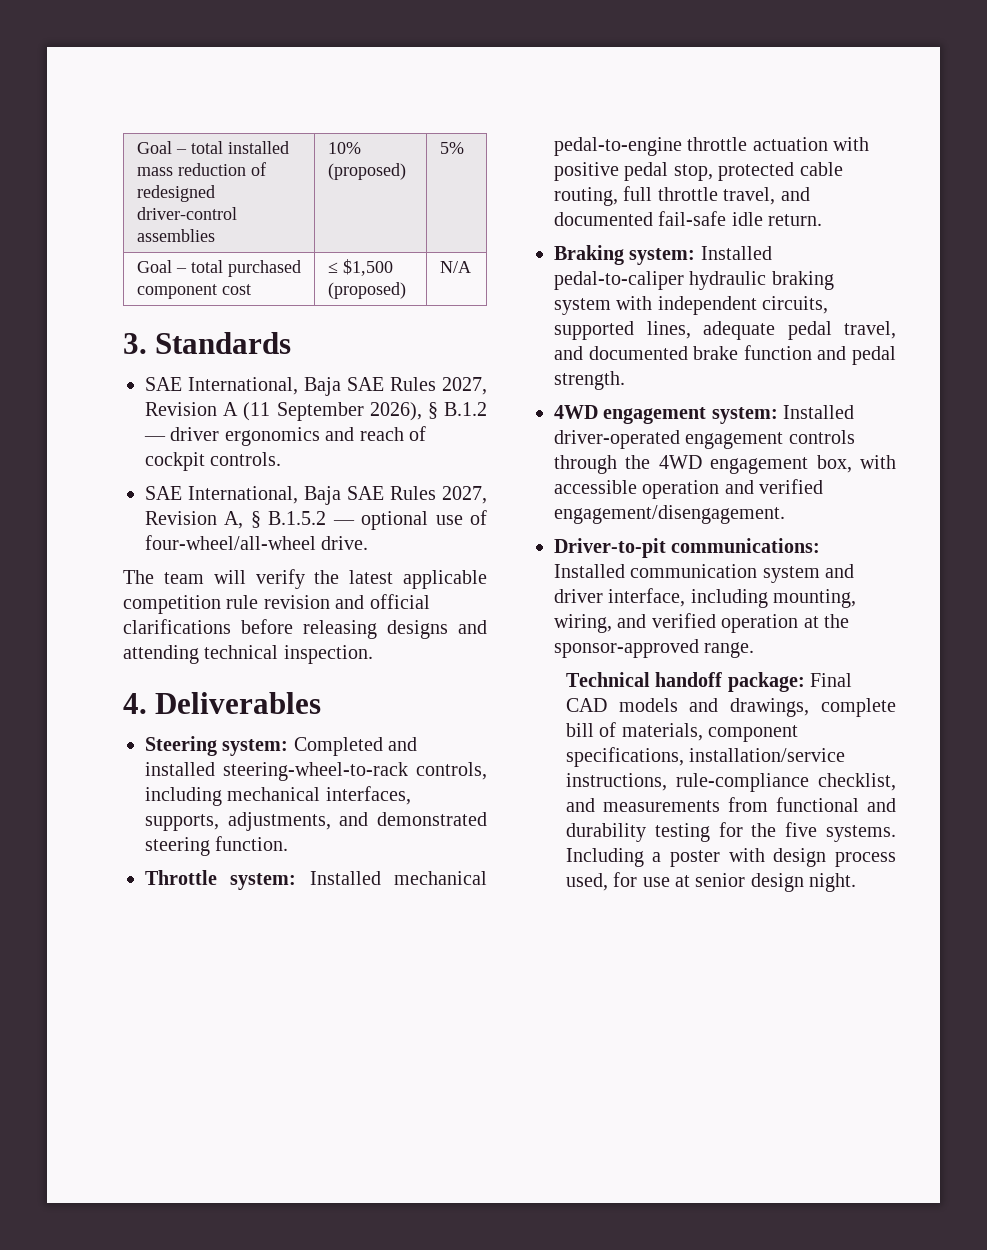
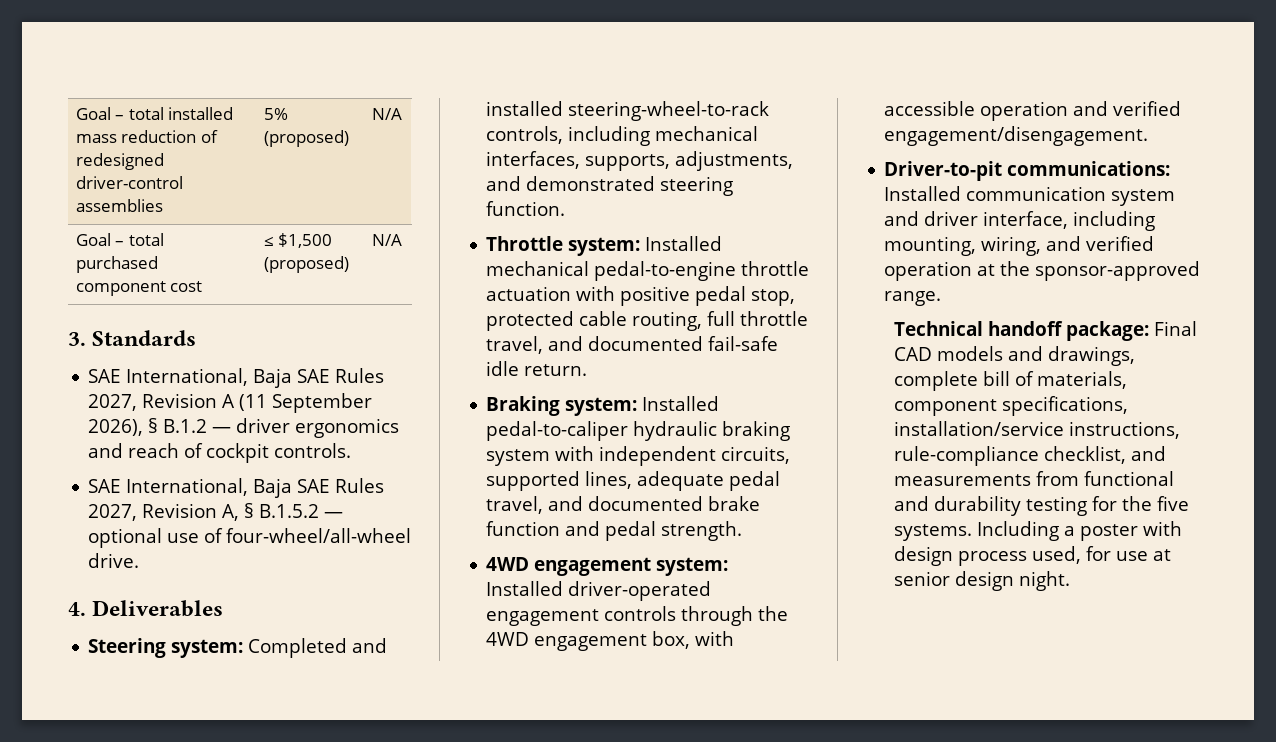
[327,142,361,154] [327,163,406,180] [439,142,464,154] 10% (proposed) | 5% -> [263,108,288,120] [263,130,349,147] [371,108,402,120] 5% (proposed) | N/A
[123,569,488,589] [123,594,430,614] [123,619,487,639] [123,645,373,664] // The team will verify the latest applicable competition rule revision and official clarifications before releasing designs and attending technical inspection. -> (140, 560) none

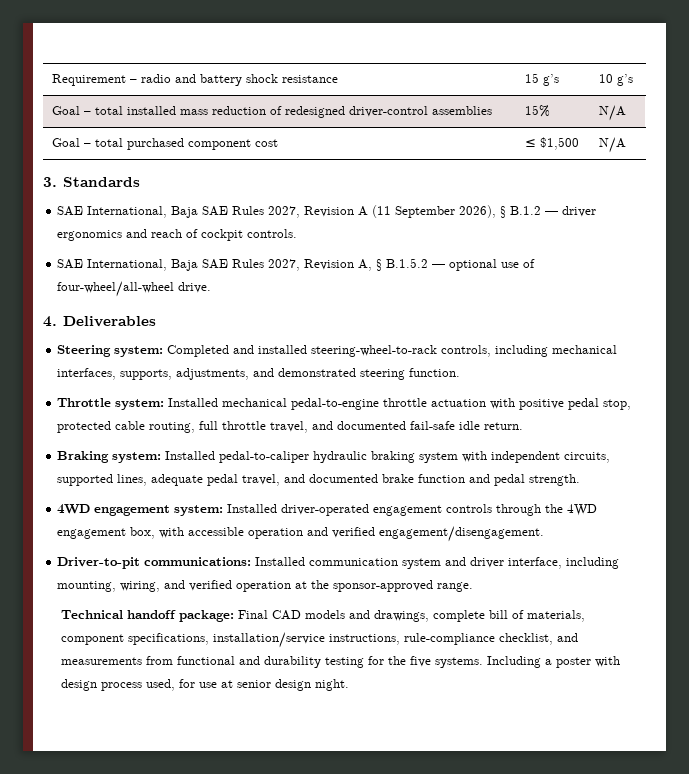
(75, 113) none -> [51,74,338,86] [524,73,559,86] [598,74,633,86] Requirement – radio and battery shock resistance | 15 g’s | 10 g’s //
[263,108,288,120] [263,130,349,147] 5% (proposed) -> [524,105,550,117] 15%
[263,256,349,273] (proposed) -> (579, 143) none

